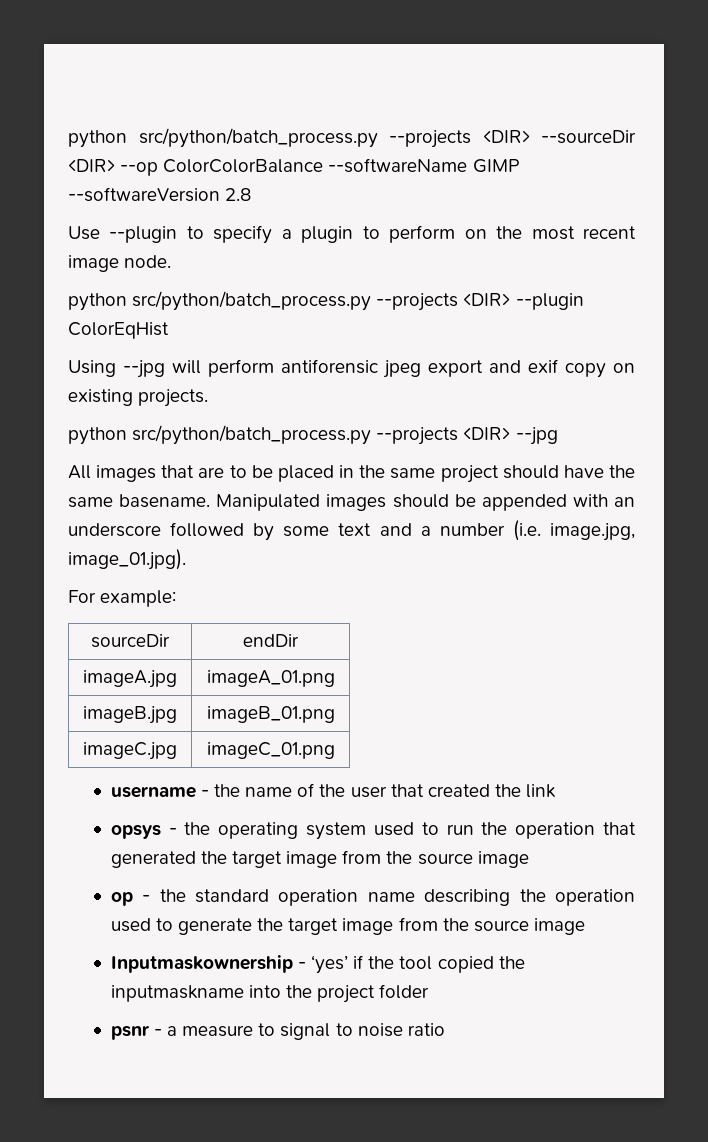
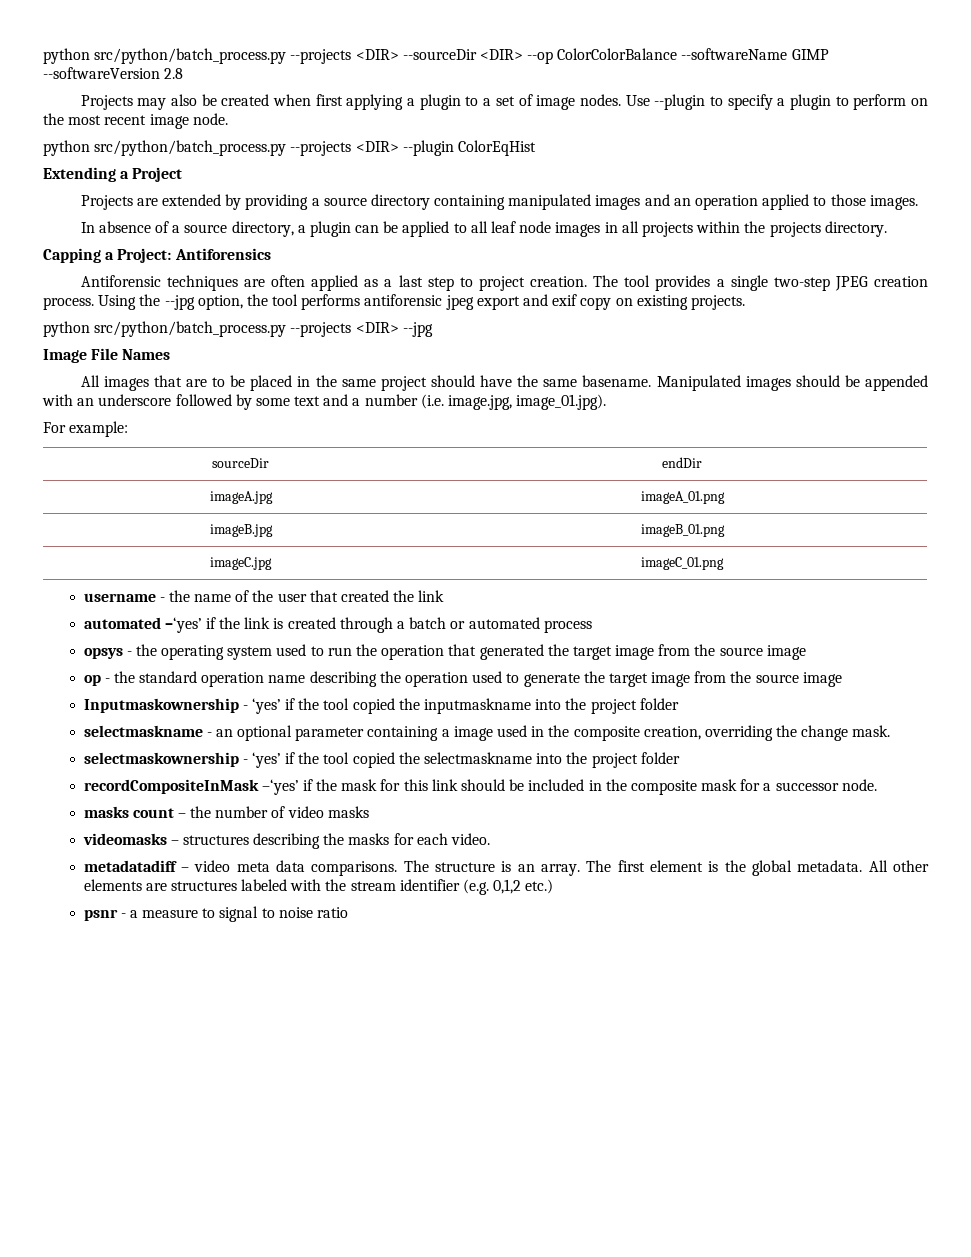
(252, 194) none -> [80,94,621,110] Projects may also be created when first applying a plugin to a set of image nodes.
[68,359,274,378] Using --jpg will perform -> [43,167,183,182] [80,194,918,210] [80,221,887,237] [43,248,271,263] [80,275,928,291] [43,294,361,310] Extending a Project // Projects are extended by providing a source directory containing manipulated images and an operation applied to those images. // In absence of a source directory, a plugin can be applied to all leaf node images in all projects within the projects directory. // Capping a Project: Antiforensics // Antiforensic techniques are often applied as a last step to project creation. The tool provides a single two-step JPEG creation process. Using the --jpg option, the tool performs
(558, 436) none -> [43,348,171,363] // Image File Names
(557, 791) none -> [83,617,592,633] // automated –‘yes’ if the link is created through a batch or automated process
(430, 991) none -> [83,725,891,741] [83,752,680,768] [83,779,877,795] [83,806,369,818] [82,833,491,849] [83,860,929,876] [83,879,554,895] // selectmaskname - an optional parameter containing a image used in the composite creation, overriding the change mask. // selectmaskownership - ‘yes’ if the tool copied the selectmaskname into the project folder // recordCompositeInMask –‘yes’ if the mask for this link should be included in the composite mask for a successor node. // masks count – the number of video masks // videomasks – structures describing the masks for each video. // metadatadiff – video meta data comparisons. The structure is an array. The first element is the global metadata. All other elements are structures labeled with the stream identifier (e.g. 0,1,2 etc.)

